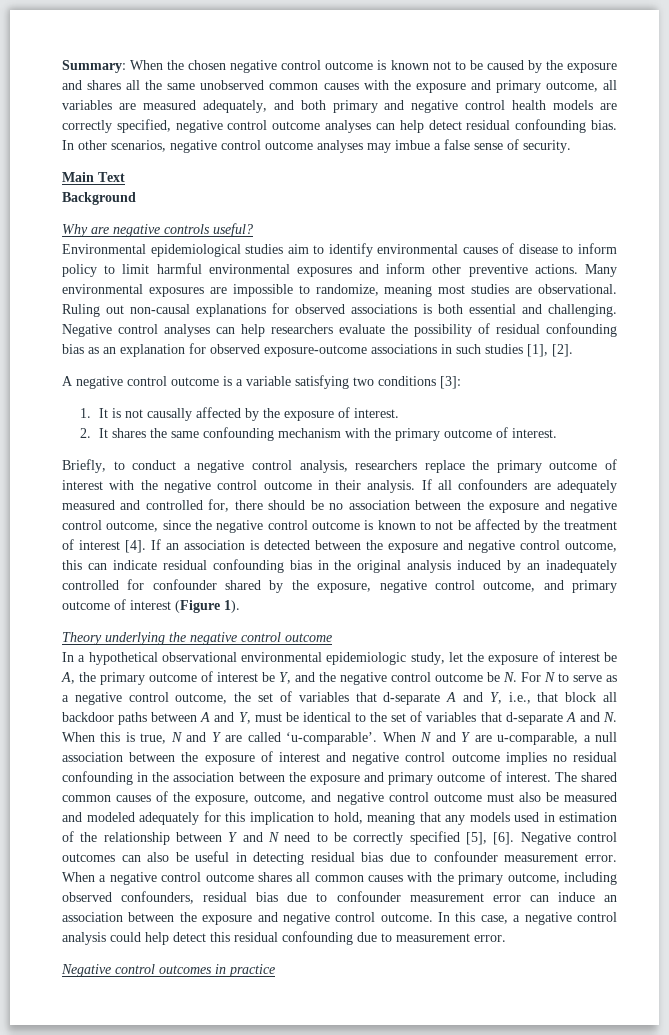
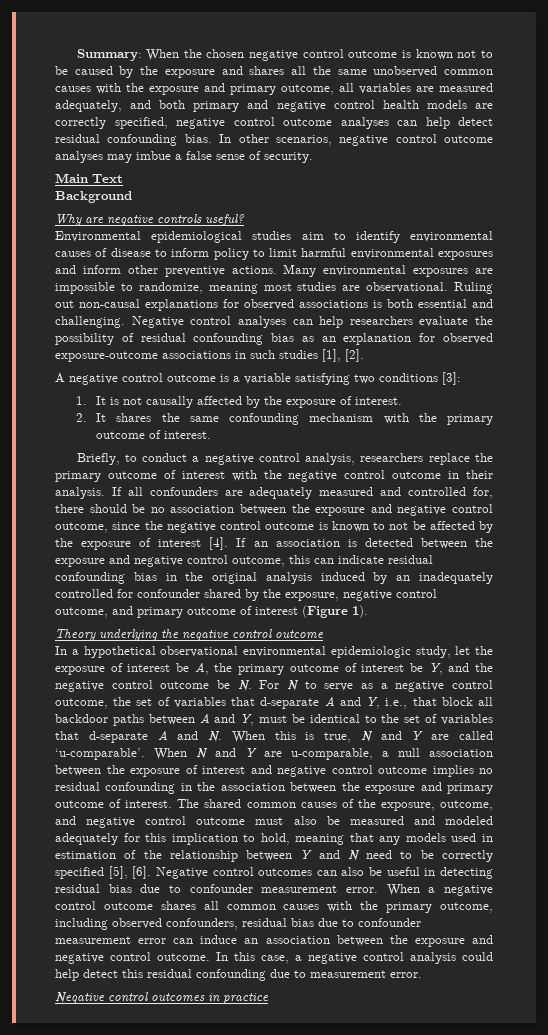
[563,521,617,530] treatment -> [81,541,132,550] exposure

